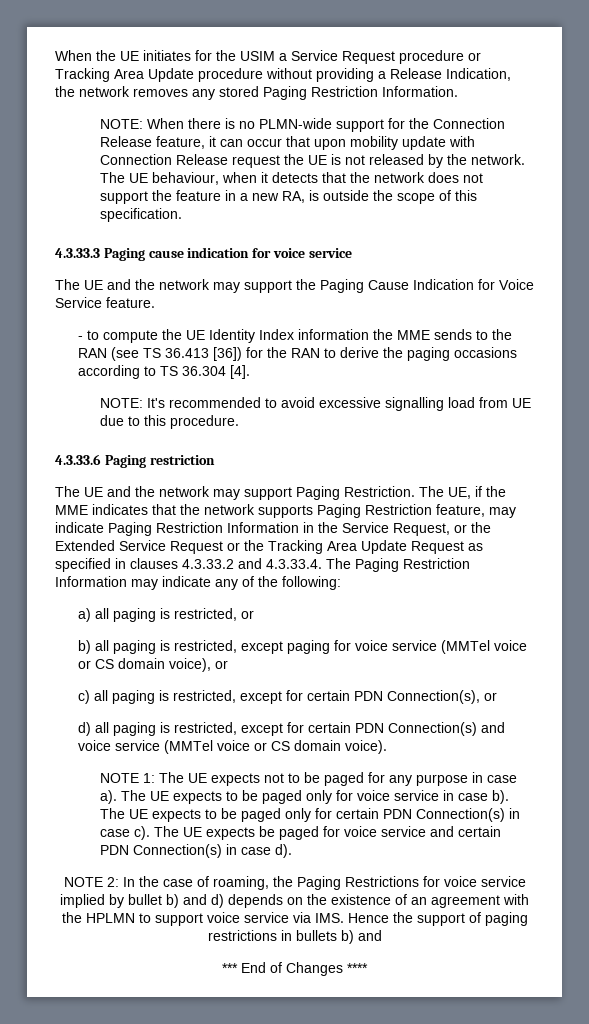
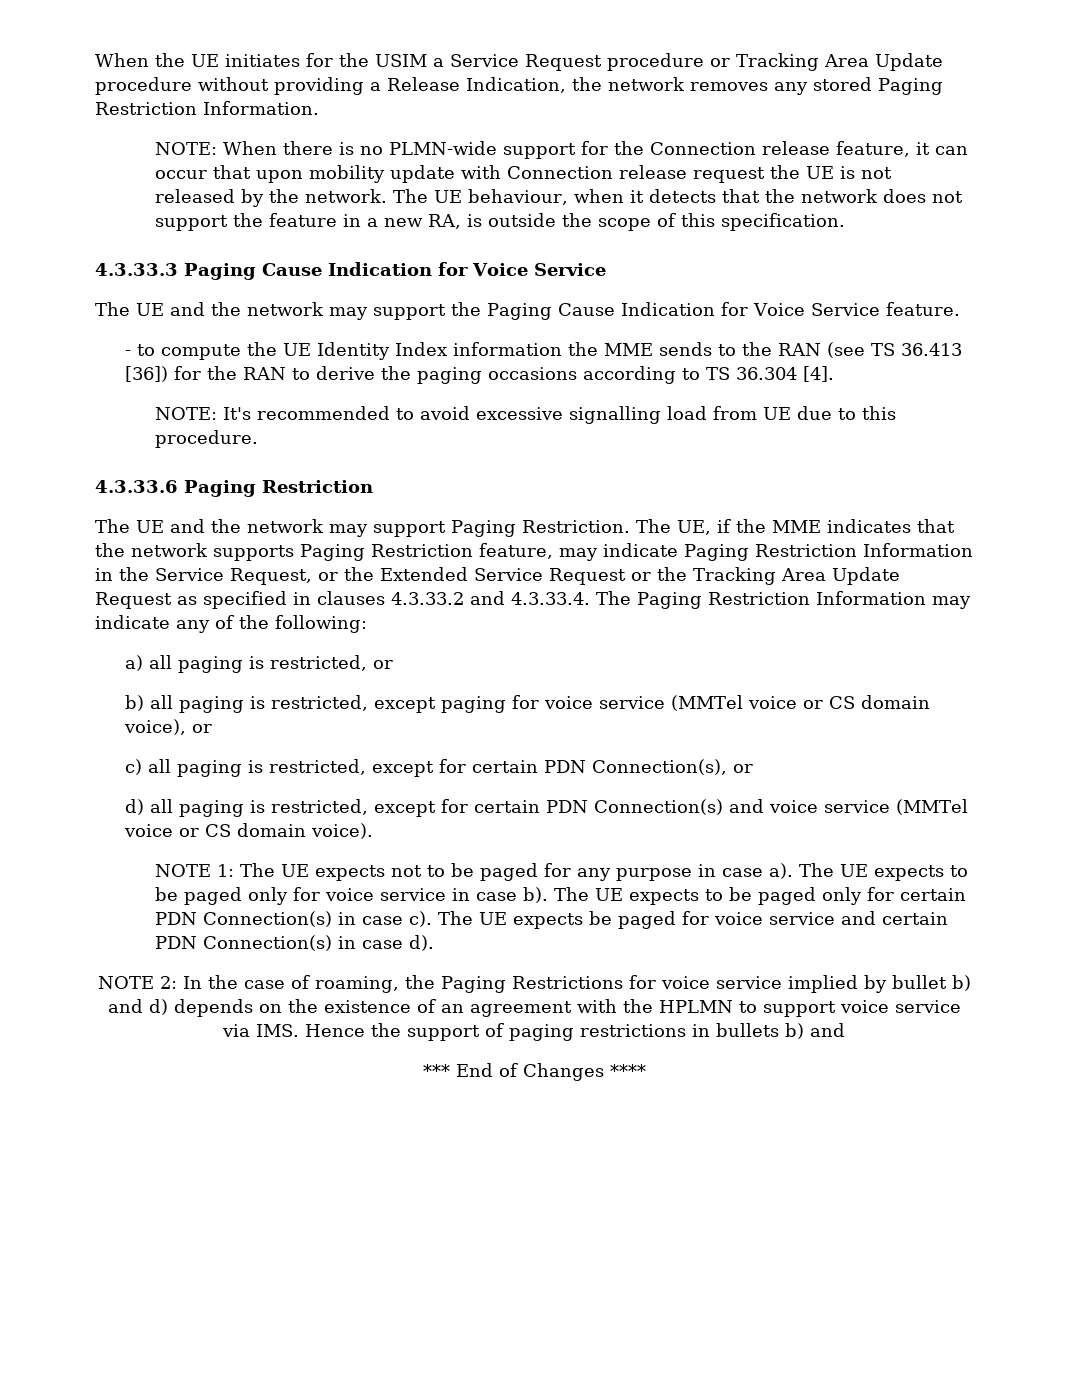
[100,136,153,147] Release -> [762,141,831,155] release
[176,154,229,165] Release -> [619,165,688,179] release
[148,247,352,258] cause indication for voice service -> [262,262,606,276] Cause Indication for Voice Service
[149,455,215,465] restriction -> [262,480,373,493] Restriction

